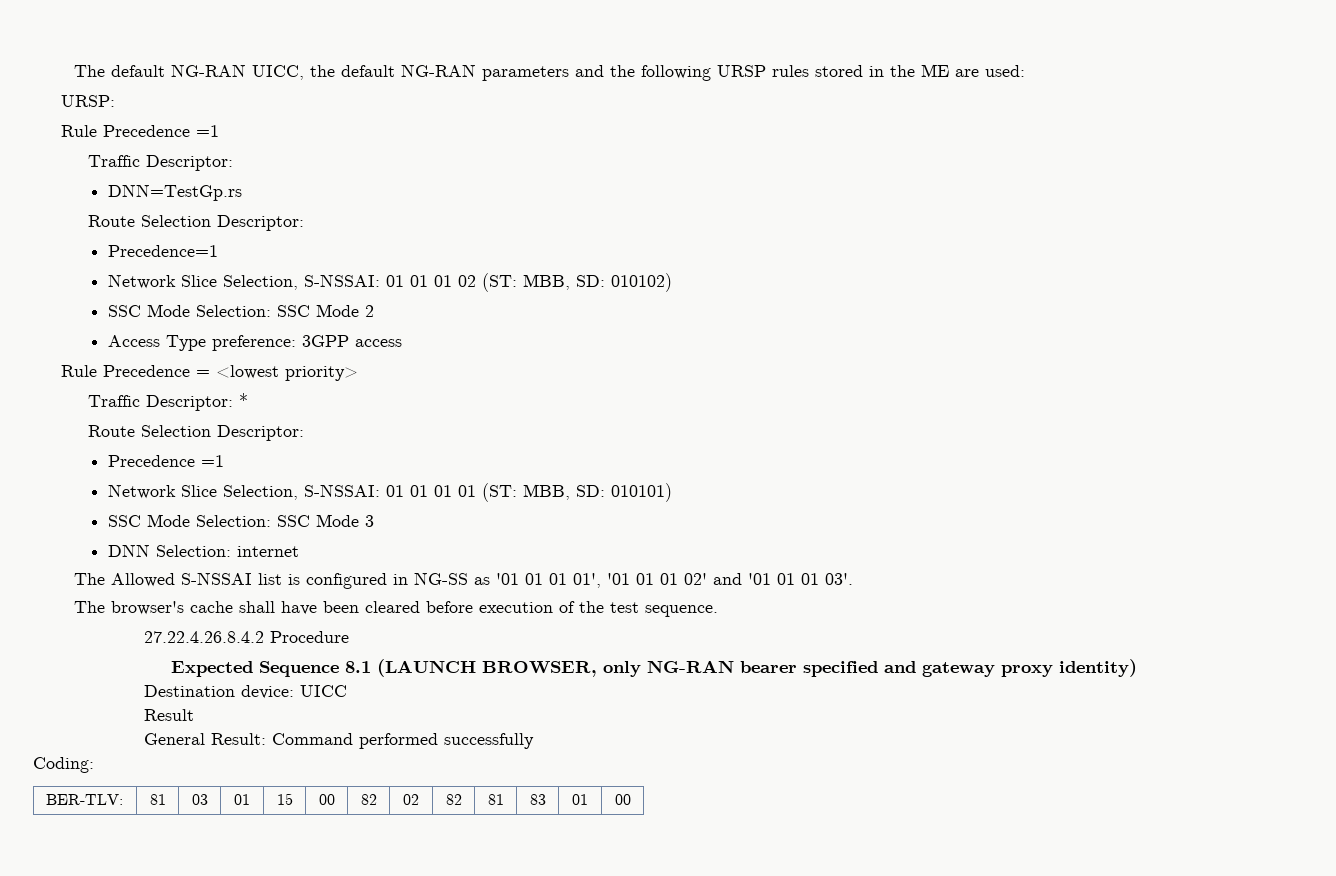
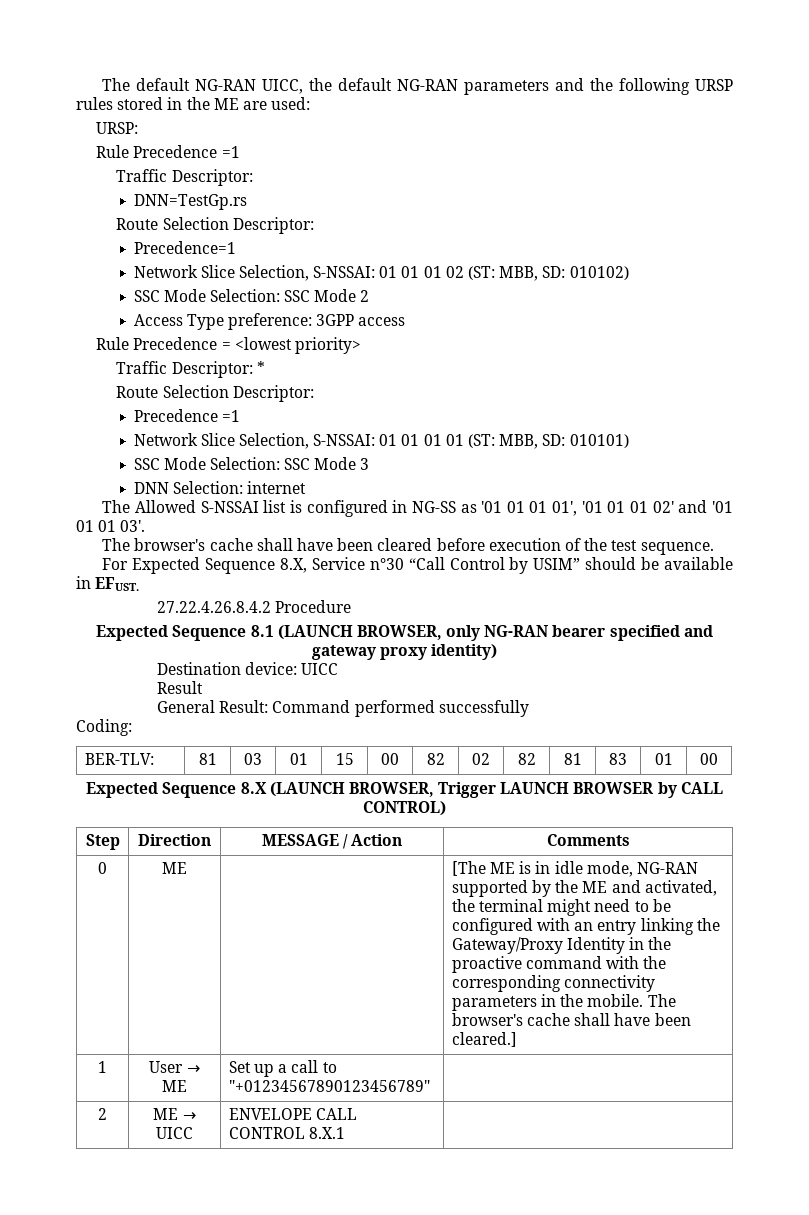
(718, 611) none -> [102,557,733,574] [76,576,140,591] // For Expected Sequence 8.X, Service n°30 “Call Control by USIM” should be available in EFUST.
(631, 799) none -> [86,782,723,798] [363,801,446,816] [85,834,120,850] [138,834,211,846] [261,834,403,849] [546,834,630,846] [98,862,107,874] [162,862,187,874] [451,861,699,877] [451,880,717,897] [451,899,671,916] [451,918,720,935] [451,937,672,954] [451,956,667,973] [451,975,656,992] [451,994,676,1011] [451,1013,691,1026] [451,1032,517,1047] [98,1061,107,1073] [149,1061,200,1073] [162,1080,187,1092] [228,1060,337,1077] [228,1080,430,1092] [98,1108,107,1120] [153,1108,196,1120] [156,1127,193,1139] [228,1108,358,1120] [228,1127,346,1139] // Expected Sequence 8.X (LAUNCH BROWSER, Trigger LAUNCH BROWSER by CALL CONTROL) // Step | Direction | MESSAGE / Action | Comments // 0 | ME | | [The ME is in idle mode, NG-RAN supported by the ME and activated, the terminal might need to be configured with an entry linking the Gateway/Proxy Identity in the proactive command with the corresponding connectivity parameters in the mobile. The browser's cache shall have been cleared.] // 1 | User → ME | Set up a call to "+01234567890123456789" | // 2 | ME → UICC | ENVELOPE CALL CONTROL 8.X.1 |

